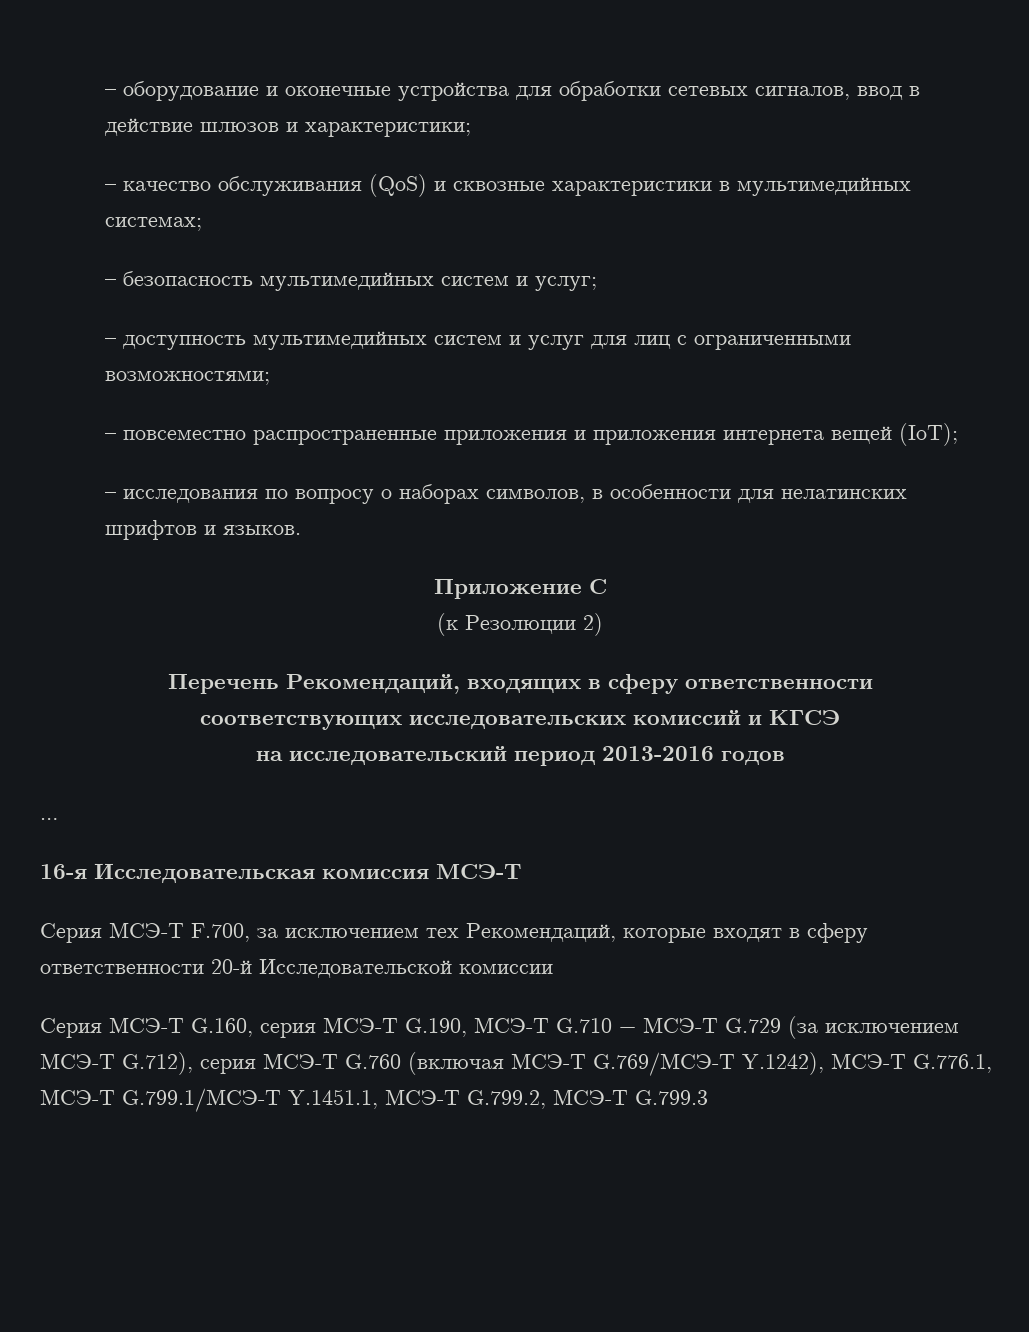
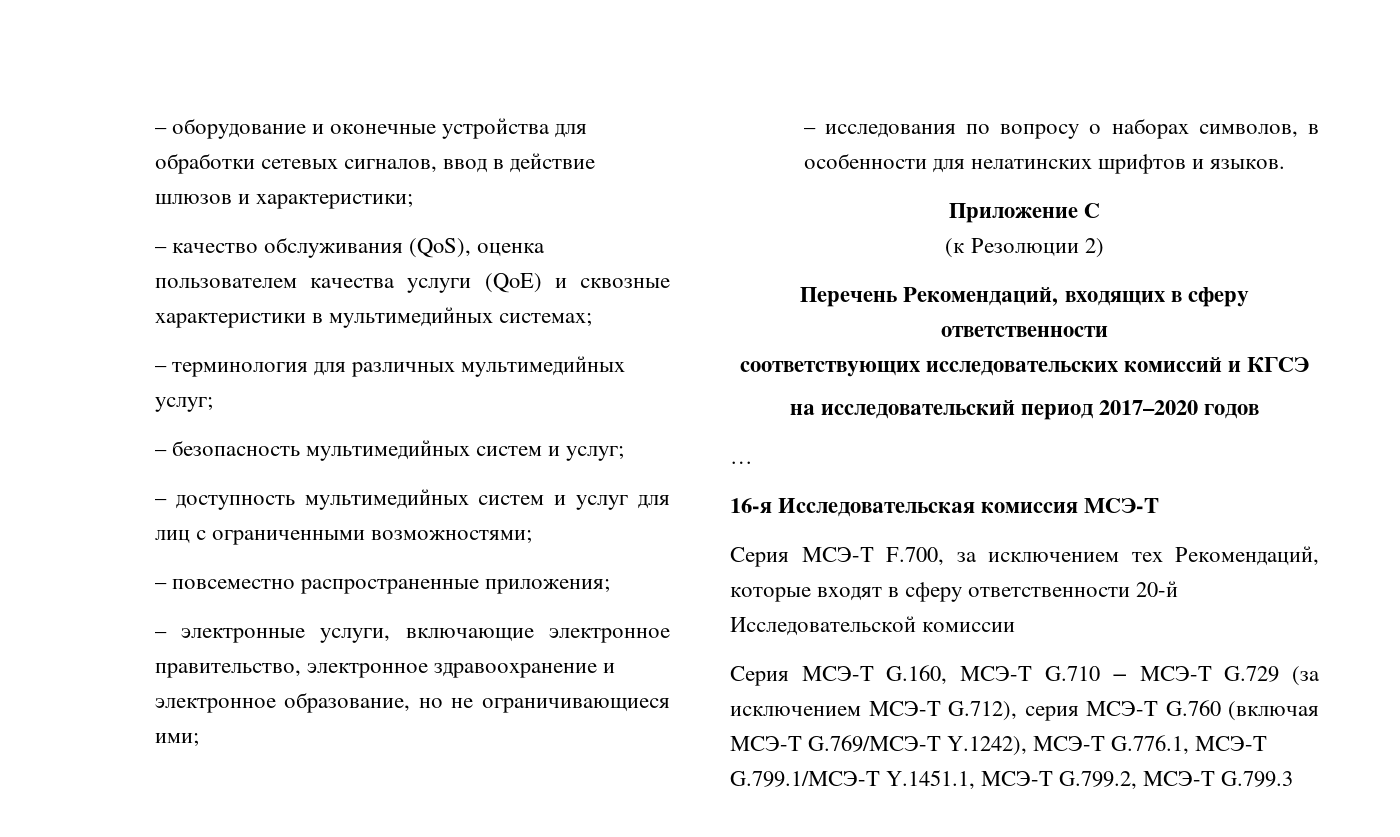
[369,174,428,197] (QoS) -> [409,238,546,258] [154,273,542,293] (QoS), оценка пользователем качества услуги (QoE)
(203, 224) none -> [154,356,626,377] [154,397,213,412] // – терминология для различных мультимедийных услуг;
[444,423,959,446] приложения и приложения интернета вещей (IoT); -> [485,579,611,594] [154,628,671,643] [154,663,616,678] [154,692,671,713] [154,733,199,747] приложения; // – электронные услуги, включающие электронное правительство, электронное здравоохранение и электронное образование, но не ограничивающиеся ими;
[601,746,714,761] 2013-2016 -> [1099,400,1199,415] 2017–2020
[260,1017,467,1038] серия МСЭ-T G.190, -> (948, 675) none

